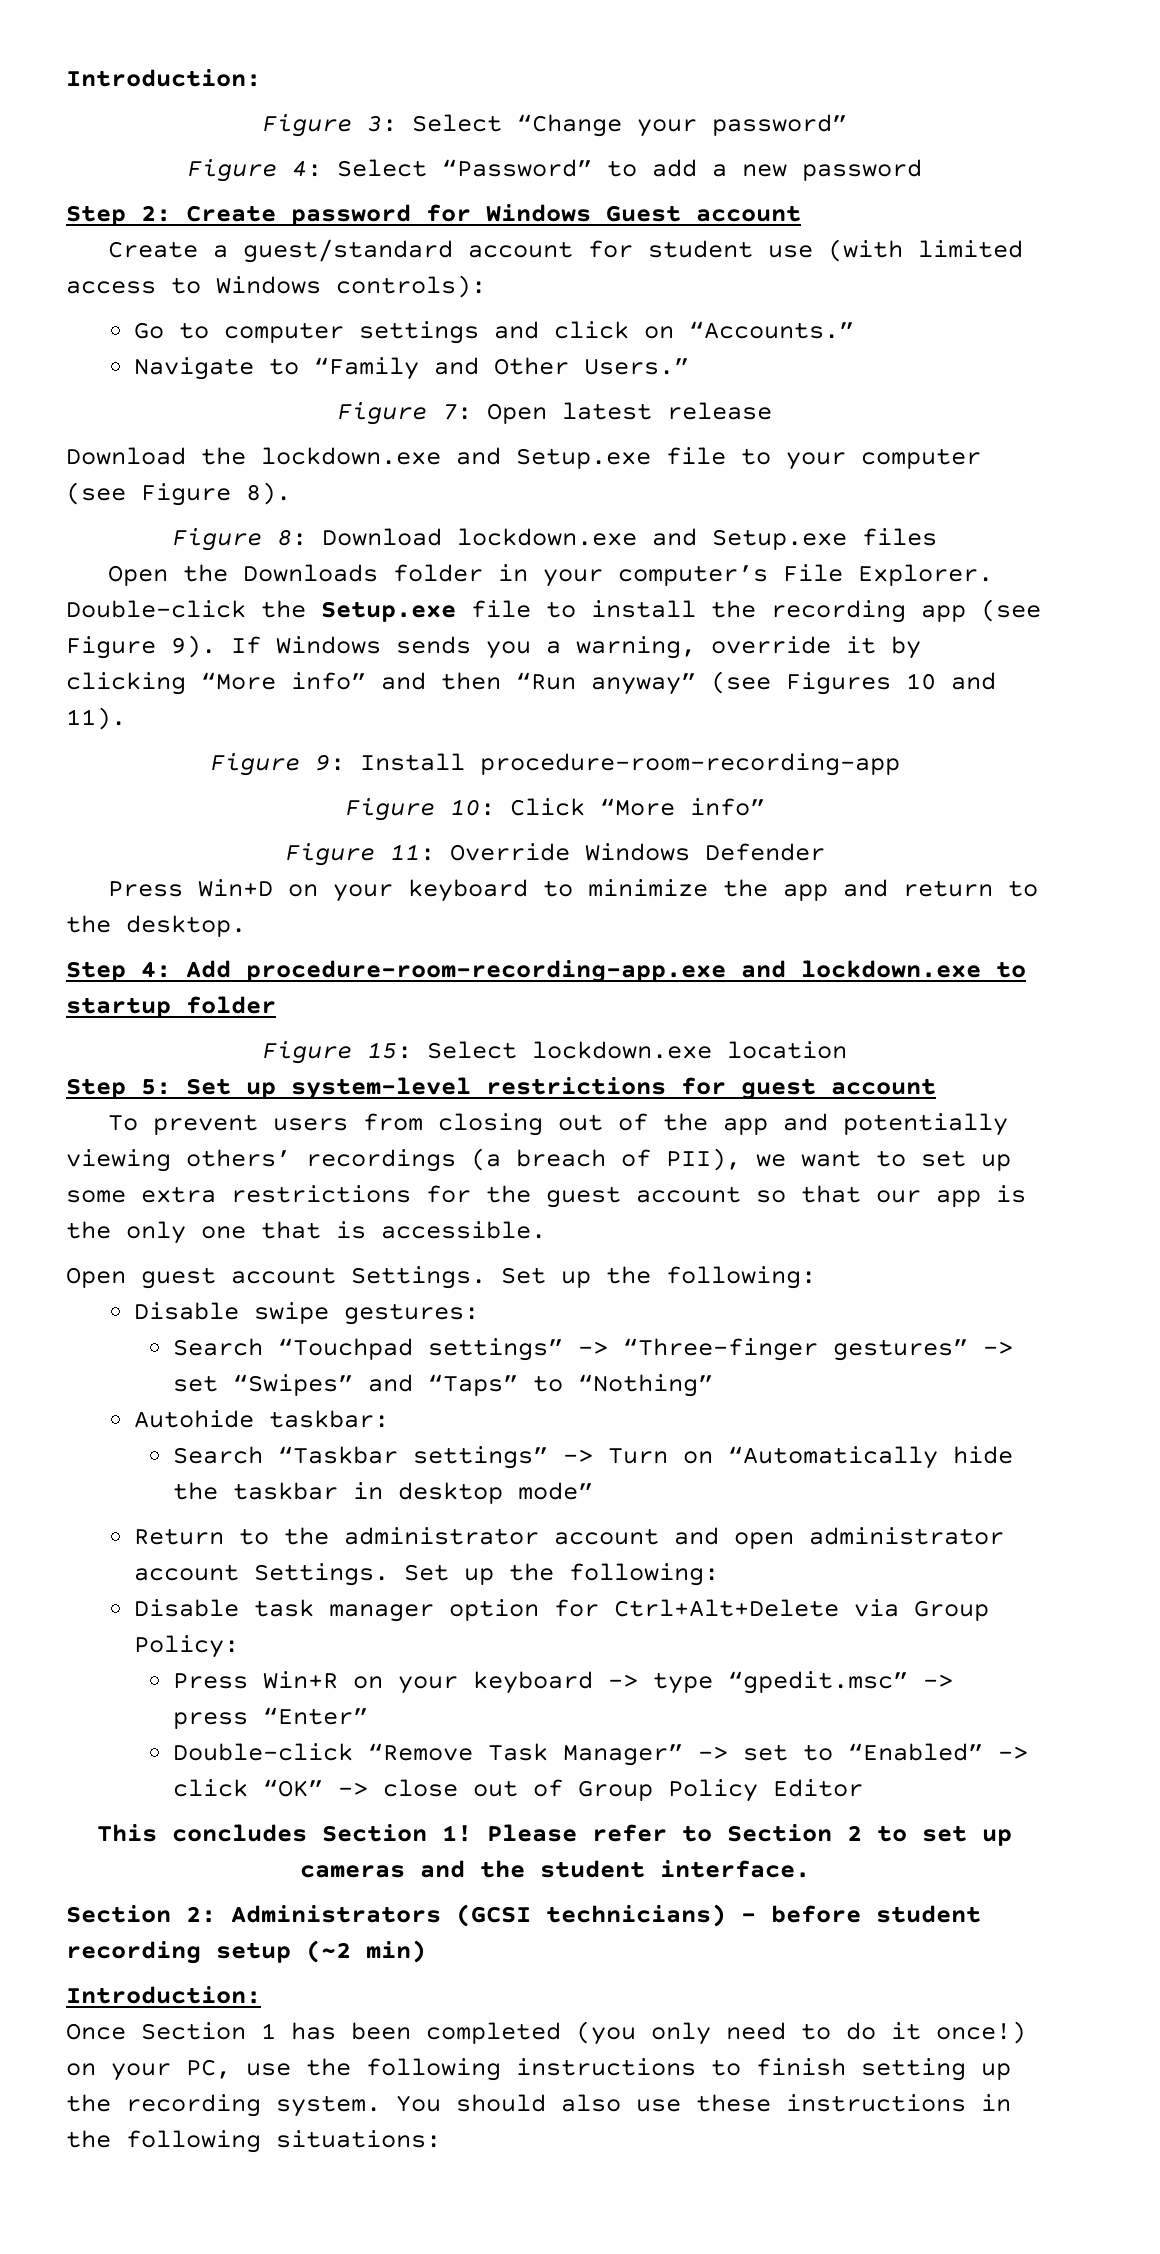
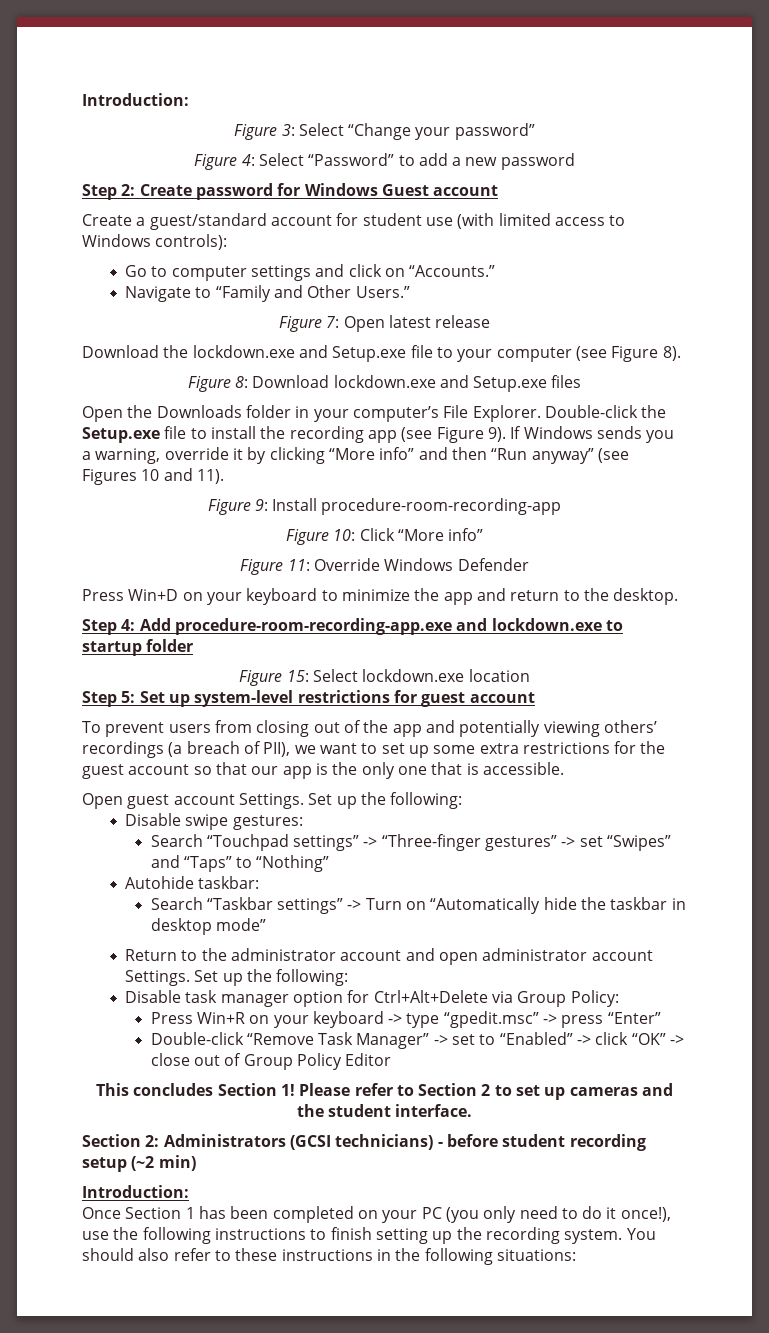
(561, 2033) none -> [357,1207,442,1223] on your PC
[936,2021,1026,2044] [66,2059,231,2081] once!) on your PC, -> [620,1207,671,1222] once!),
[636,2099,681,2112] use -> [173,1248,231,1261] refer to

